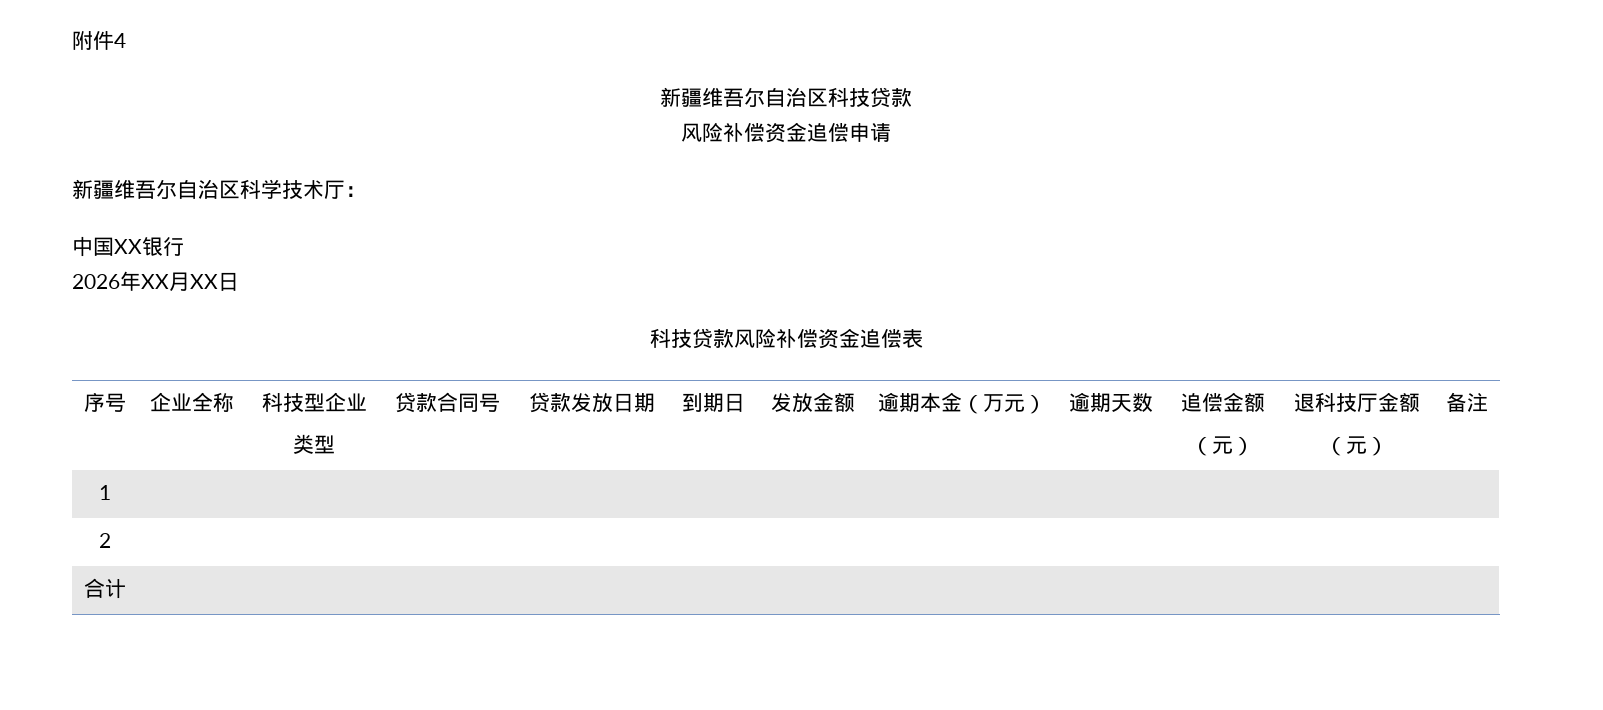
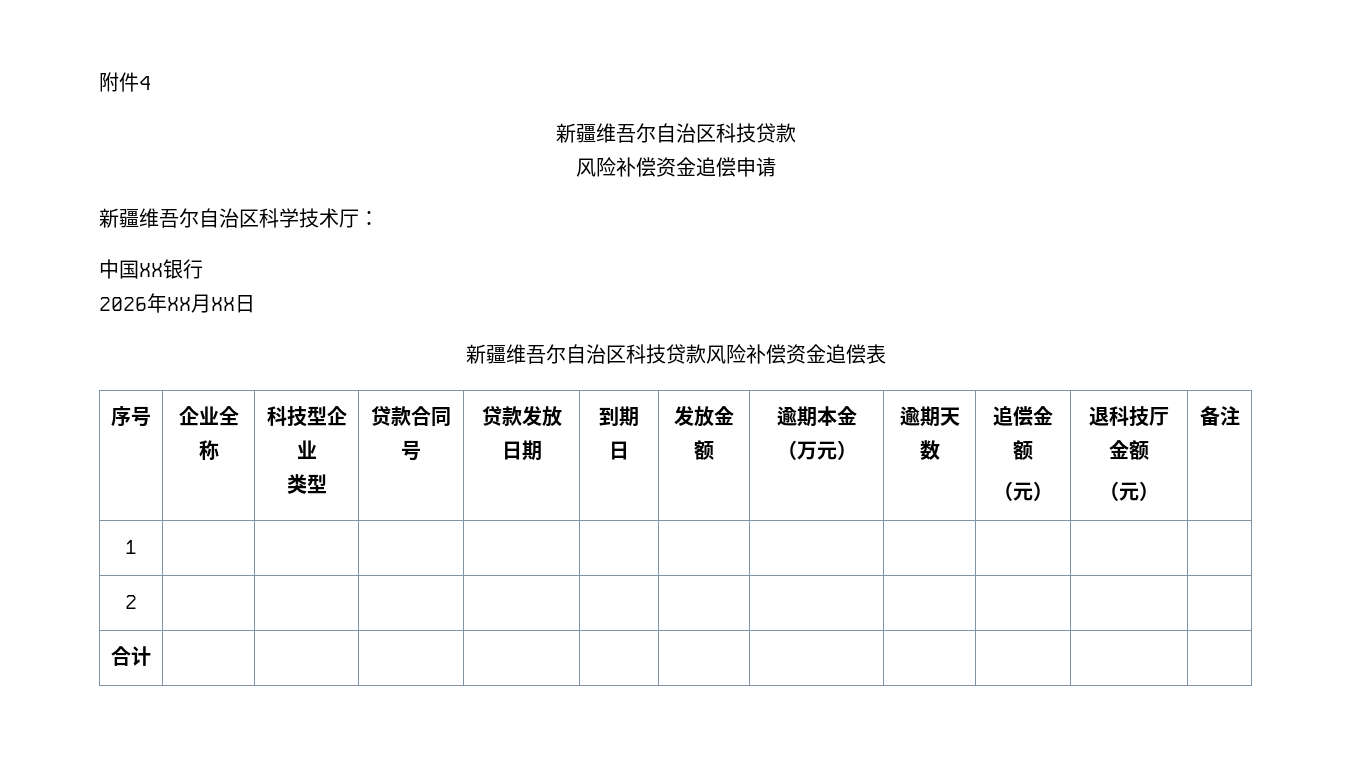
(239, 281) none -> [465,344,626,364] 新疆维吾尔自治区

